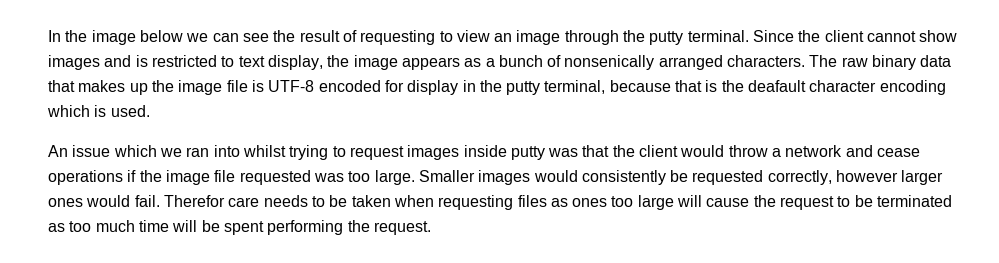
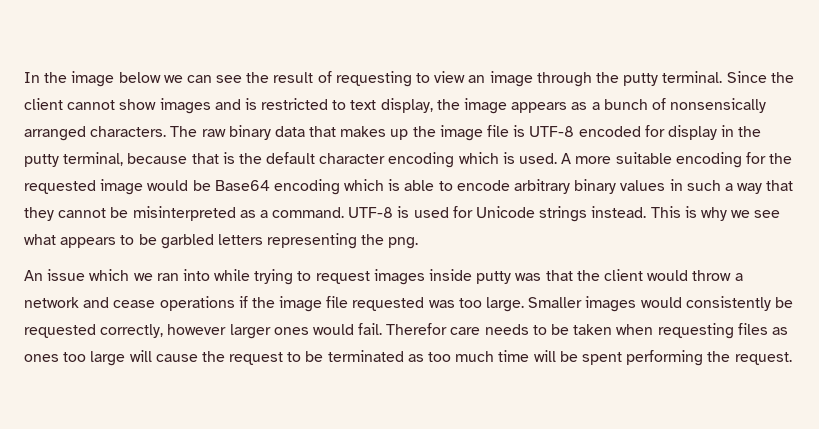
[564,55,655,70] nonsenically -> [670,98,767,113] nonsensically
[748,80,807,92] deafault -> [266,152,316,164] default
(150, 111) none -> [561,152,793,168] [24,179,794,195] [24,206,781,222] [24,233,419,249] A more suitable encoding for the requested image would be Base64 encoding which is able to encode arbitrary binary values in such a way that they cannot be misinterpreted as a command. UTF-8 is used for Unicode strings instead. This is why we see what appears to be garbled letters representing the png.
[242,145,286,157] whilst -> [214,269,251,281] while

